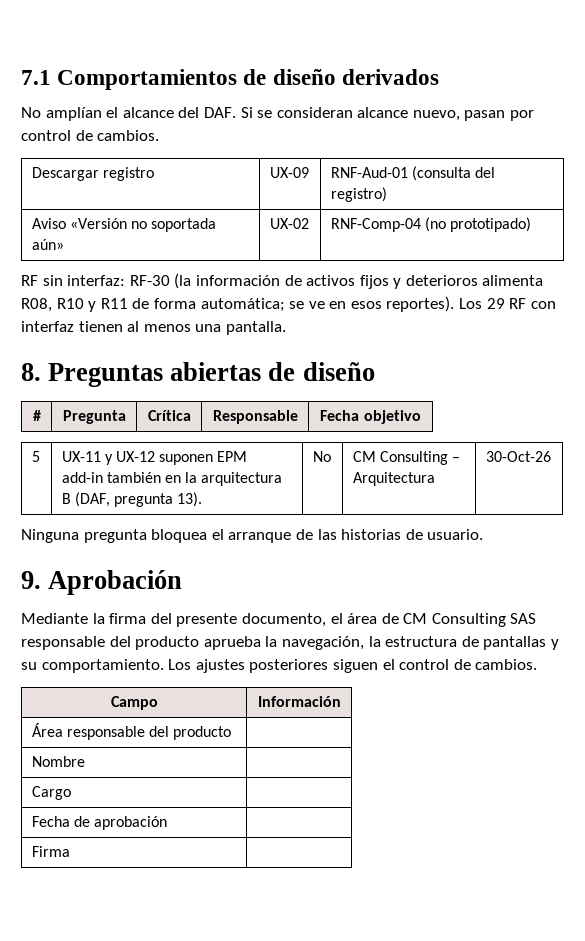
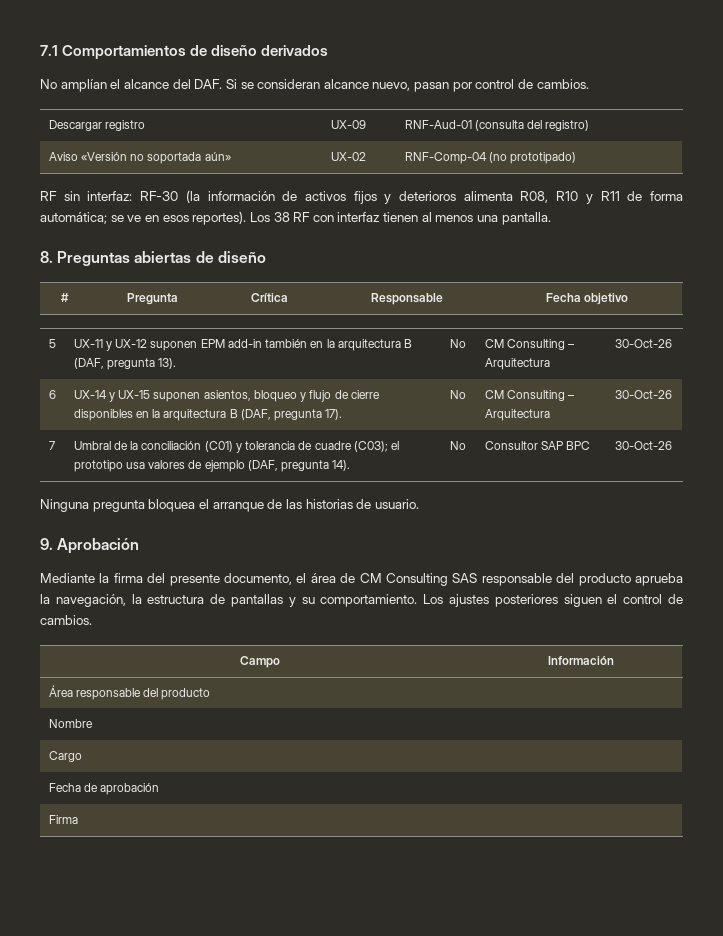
[486,298,505,309] 29 -> [273,212,290,222] 38
(551, 456) none -> [48,390,56,399] [73,390,380,402] [73,409,343,421] [449,390,466,399] [484,390,575,401] [484,409,550,421] [614,390,672,399] [48,441,55,450] [73,441,400,453] [73,460,351,472] [449,441,466,450] [484,441,591,450] [614,441,672,450] // 6 | UX-14 y UX-15 suponen asientos, bloqueo y flujo de cierre disponibles en la arquitectura B (DAF, pregunta 17). | No | CM Consulting – Arquitectura | 30-Oct-26 // 7 | Umbral de la conciliación (C01) y tolerancia de cuadre (C03); el prototipo usa valores de ejemplo (DAF, pregunta 14). | No | Consultor SAP BPC | 30-Oct-26

